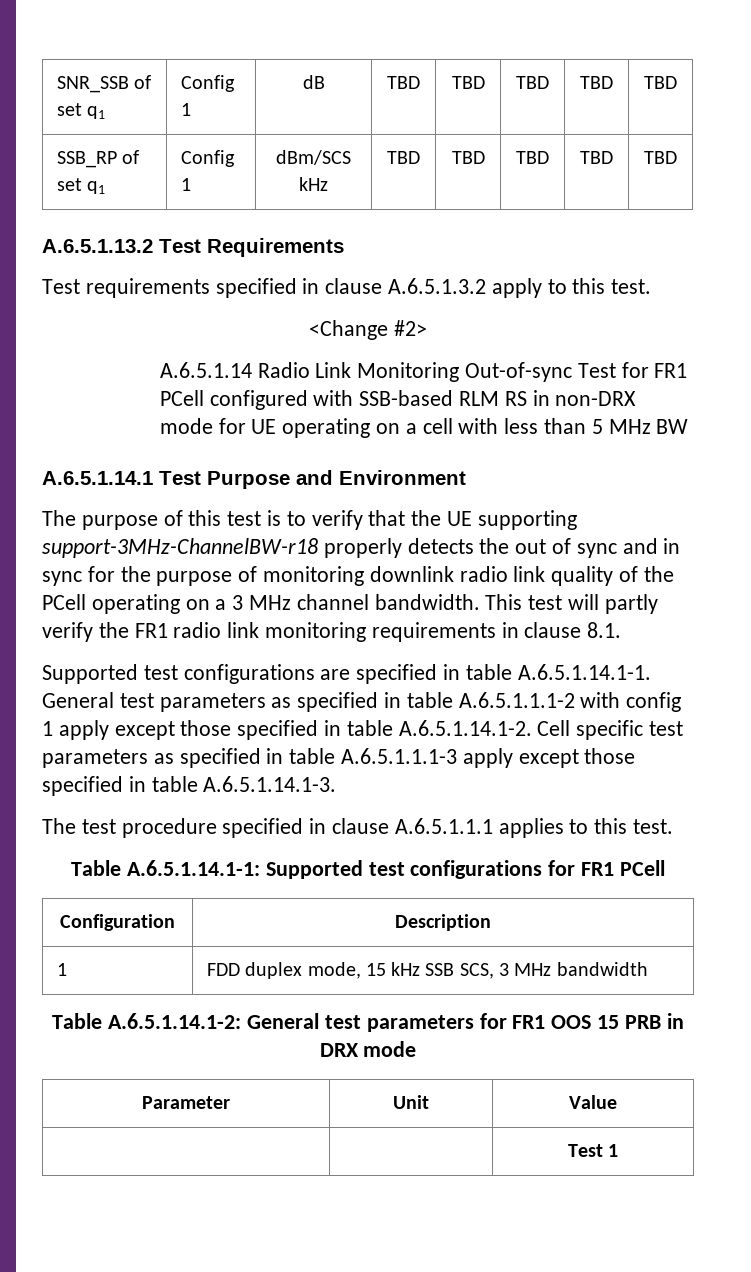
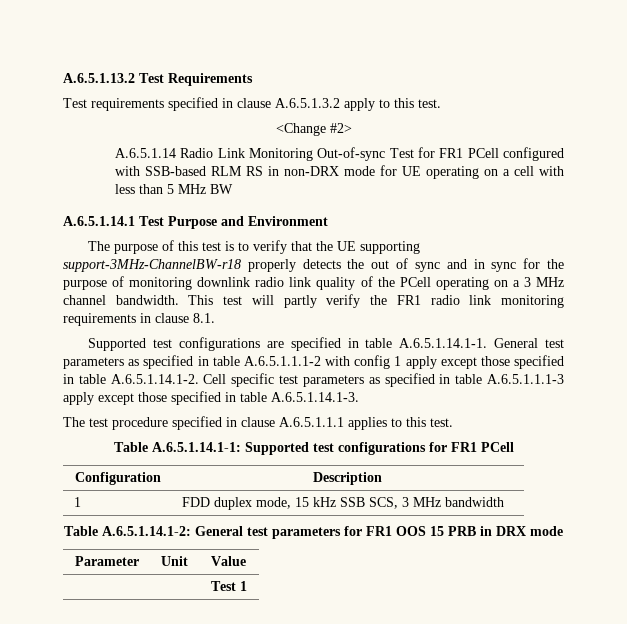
[57,75,152,93] [57,103,106,119] [181,75,236,92] [181,103,192,116] [302,75,325,89] [387,76,420,89] [451,76,485,89] [516,76,549,89] [580,76,613,89] [644,76,677,89] [57,150,140,168] [57,178,106,194] [181,150,236,167] [181,178,192,191] [276,150,351,165] [299,177,328,191] [387,151,420,164] [451,151,485,164] [516,151,549,164] [580,151,613,164] [644,151,677,164] SNR_SSB of set q1 | Config 1 | dB | TBD | TBD | TBD | TBD | TBD // SSB_RP of set q1 | Config 1 | dBm/SCS kHz | TBD | TBD | TBD | TBD | TBD // -> (63, 78) none

